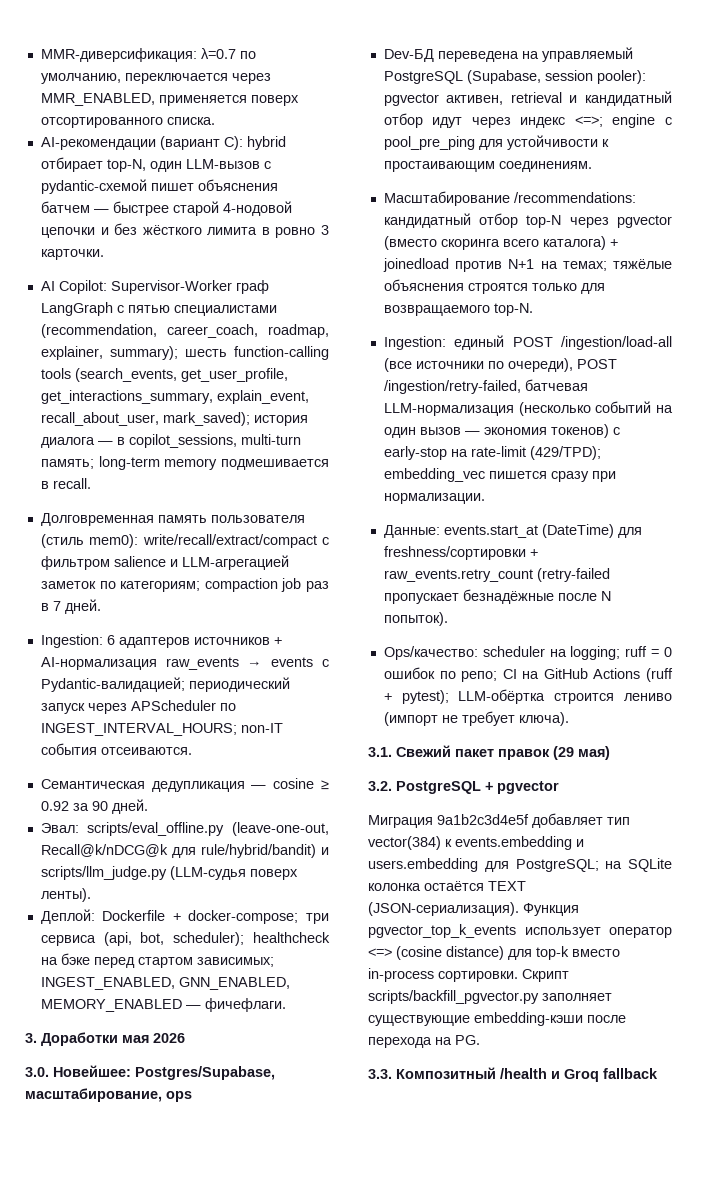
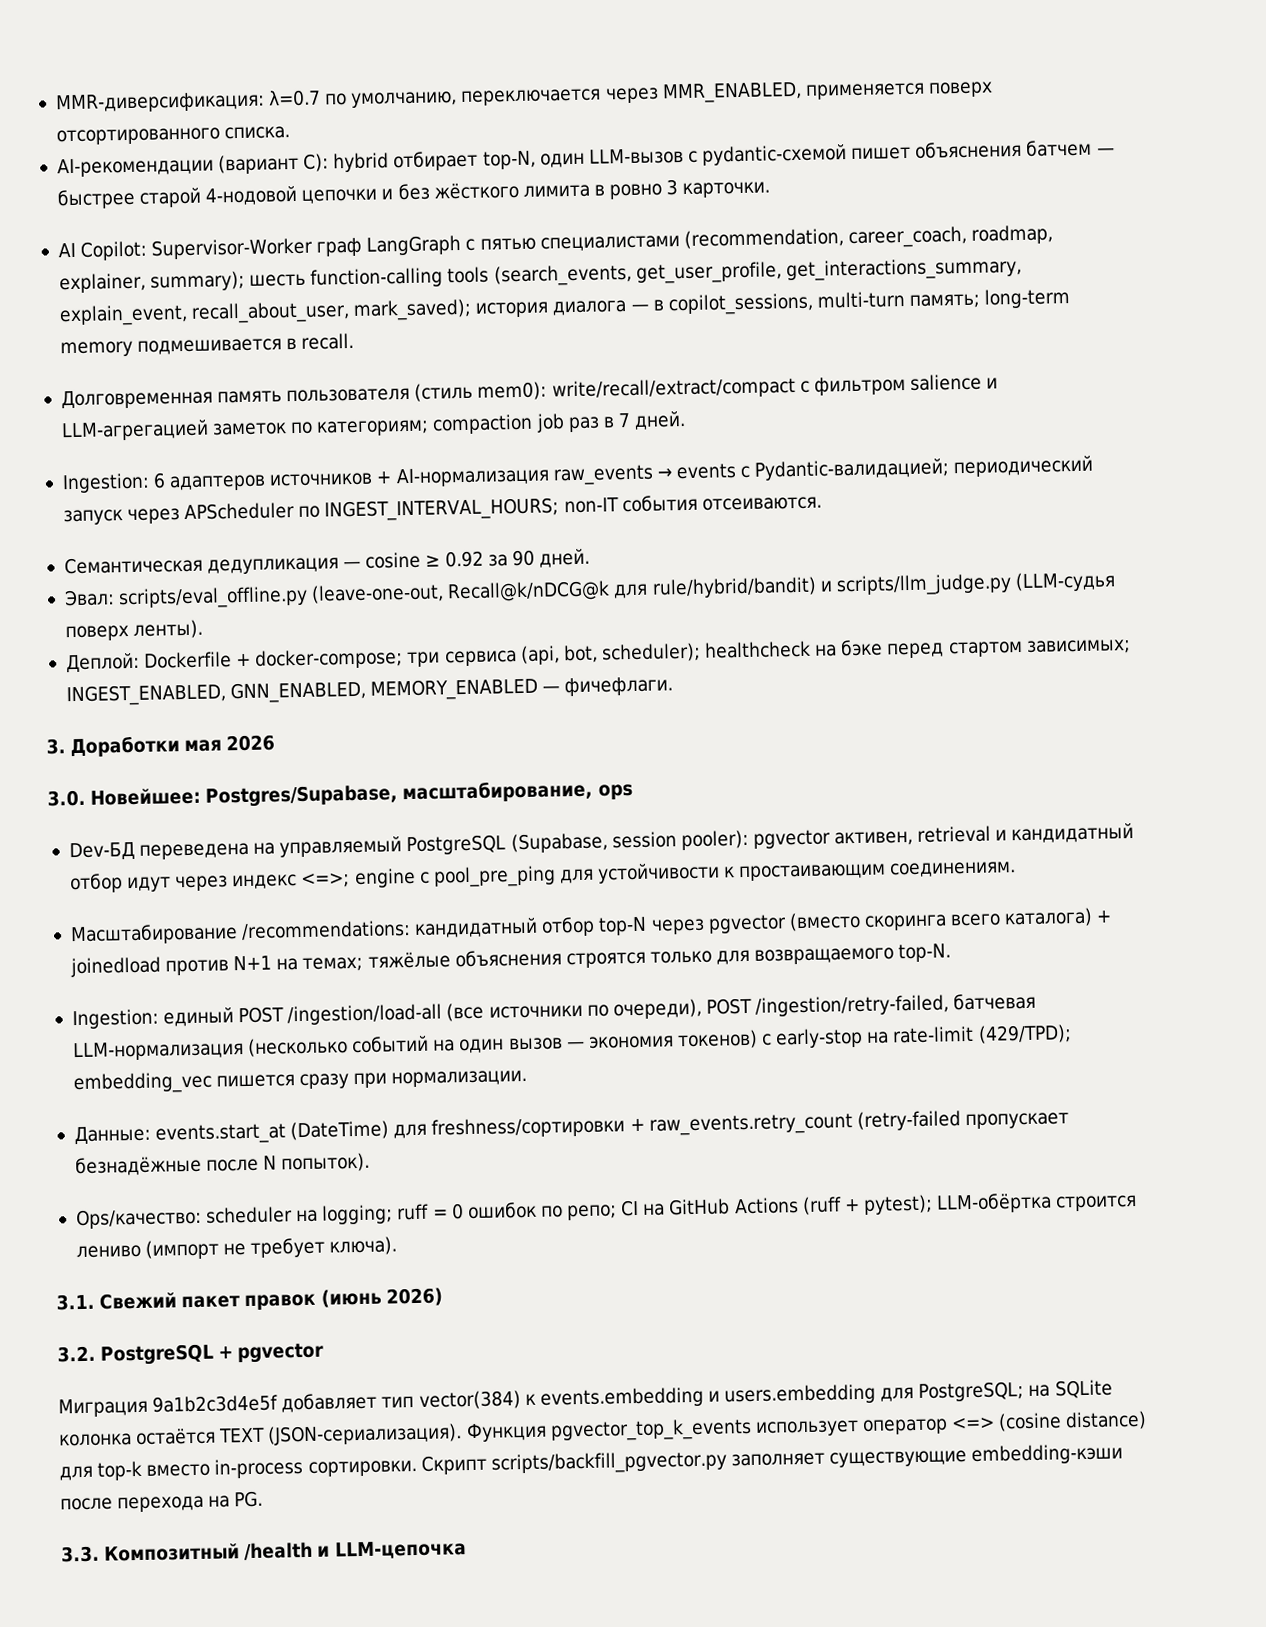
[553,746,610,760] (29 мая) -> [320,1287,443,1308] (июнь 2026)
[564,1068,658,1082] Groq fallback -> [334,1540,467,1560] LLM-цепочка

